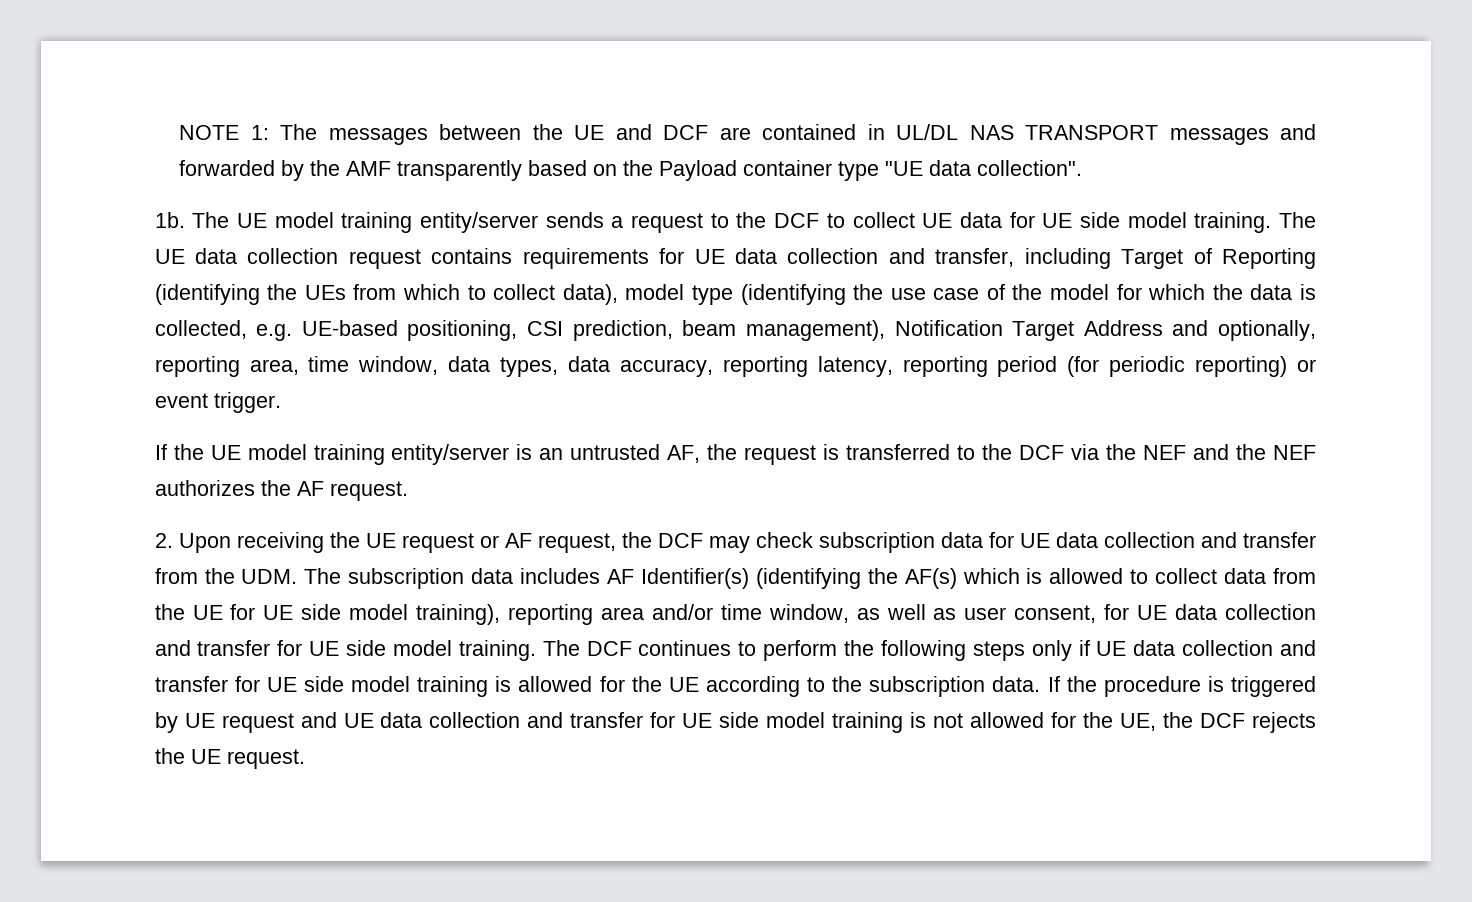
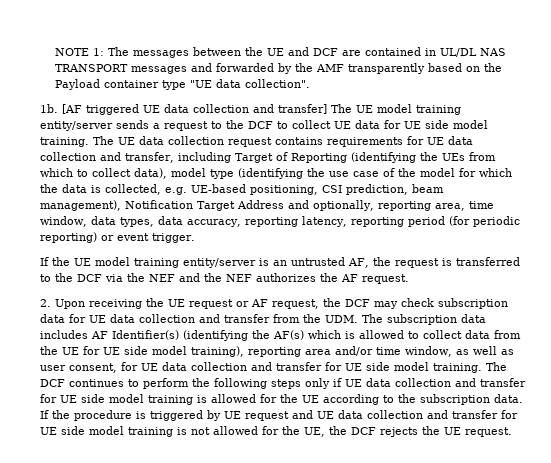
(185, 220) none -> [62,104,328,115] [AF triggered UE data collection and transfer]

